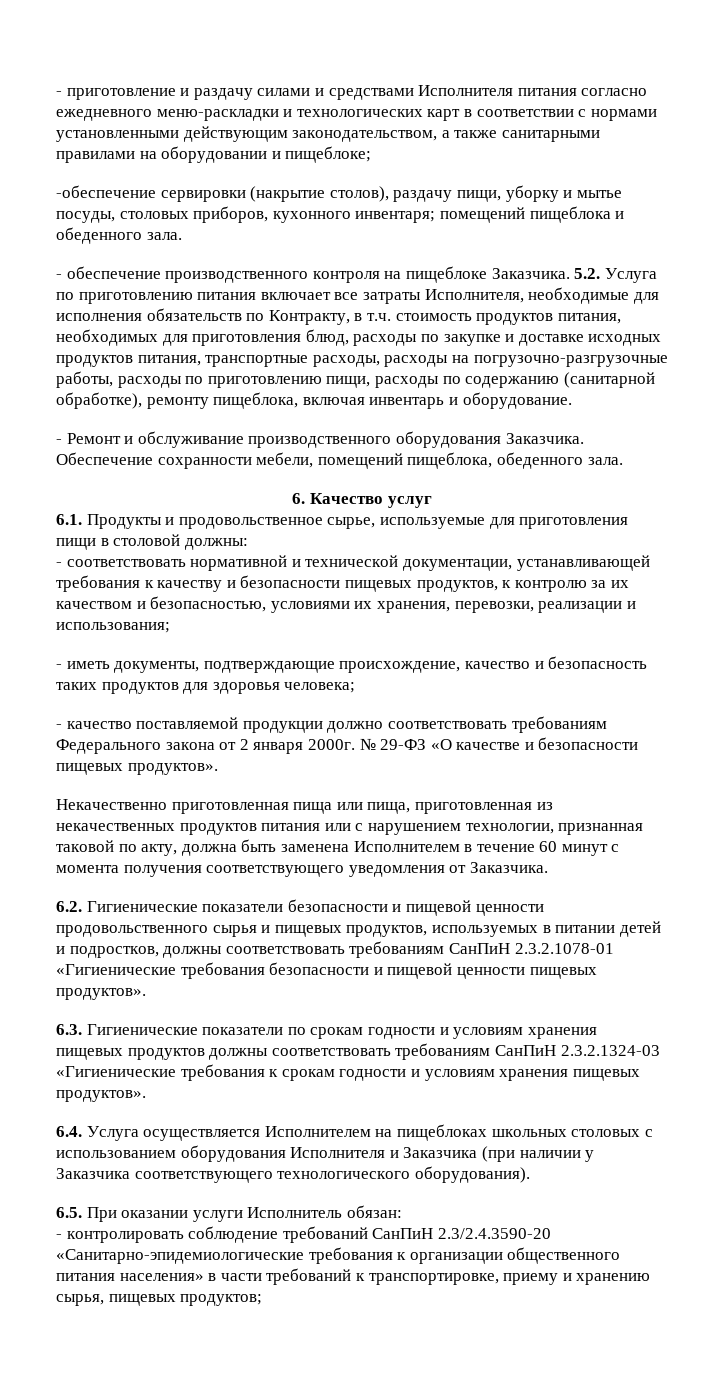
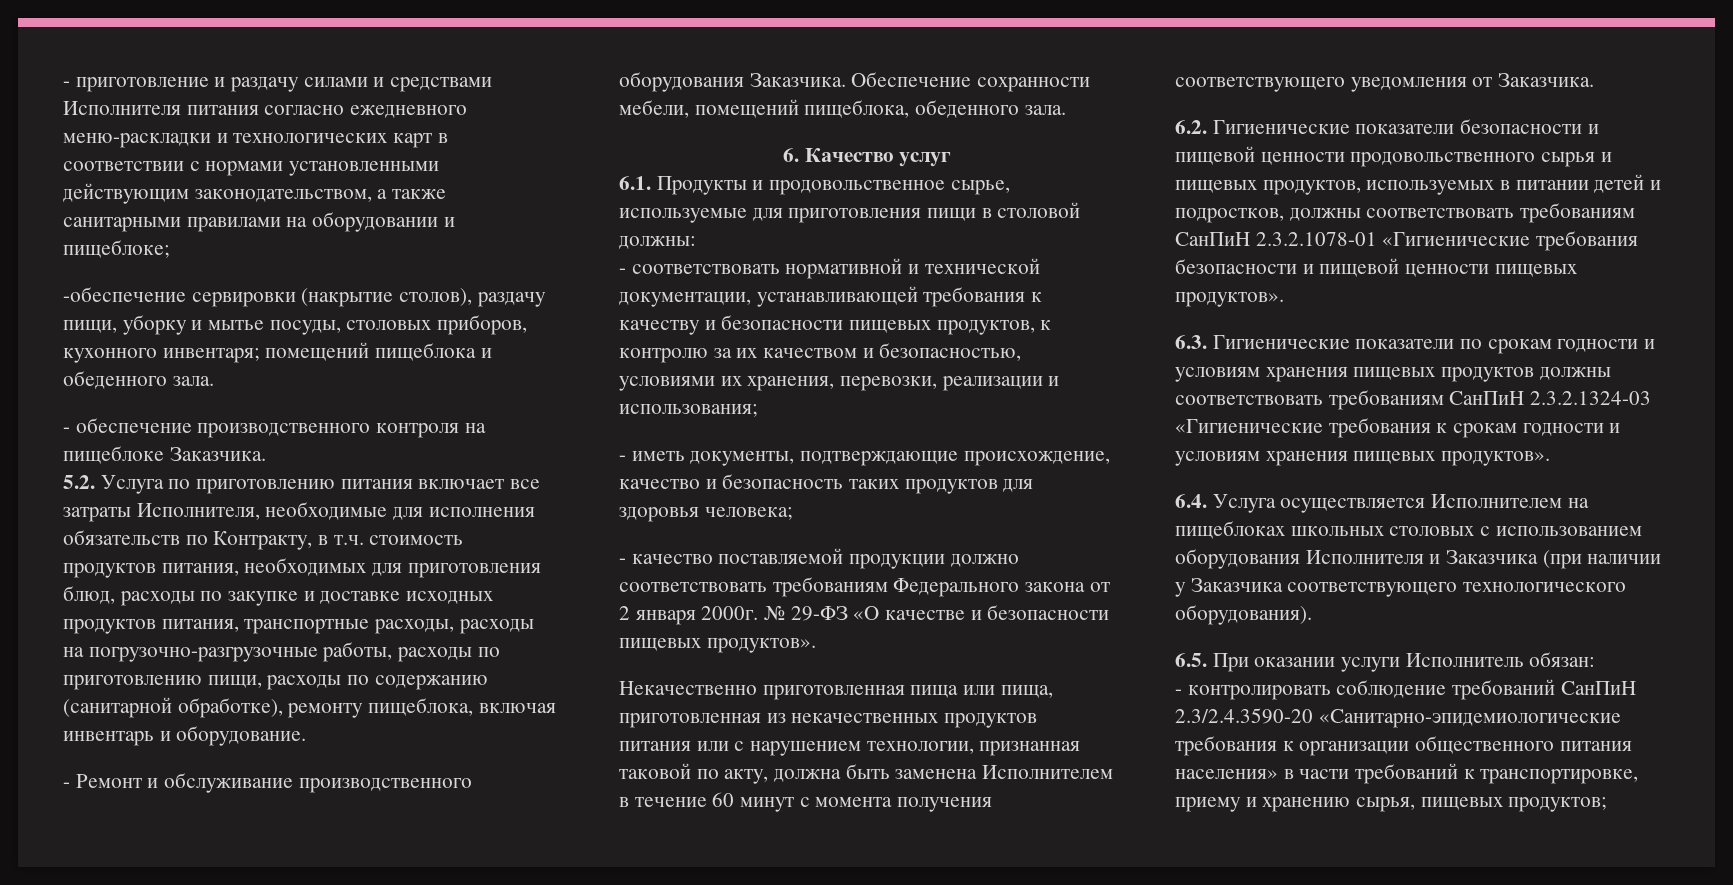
(570, 273) none -> (266, 454) //

